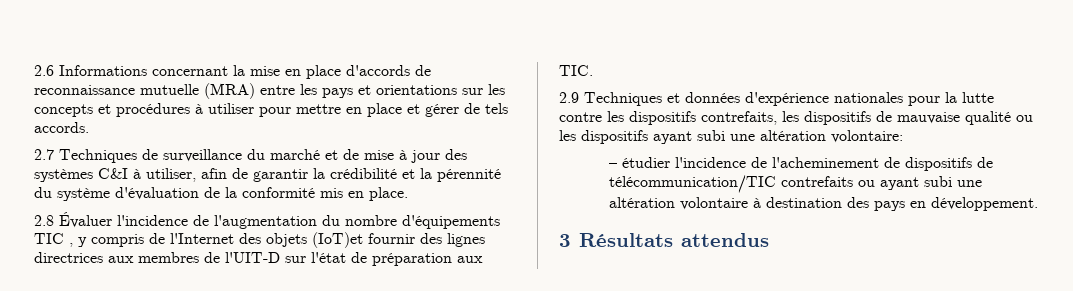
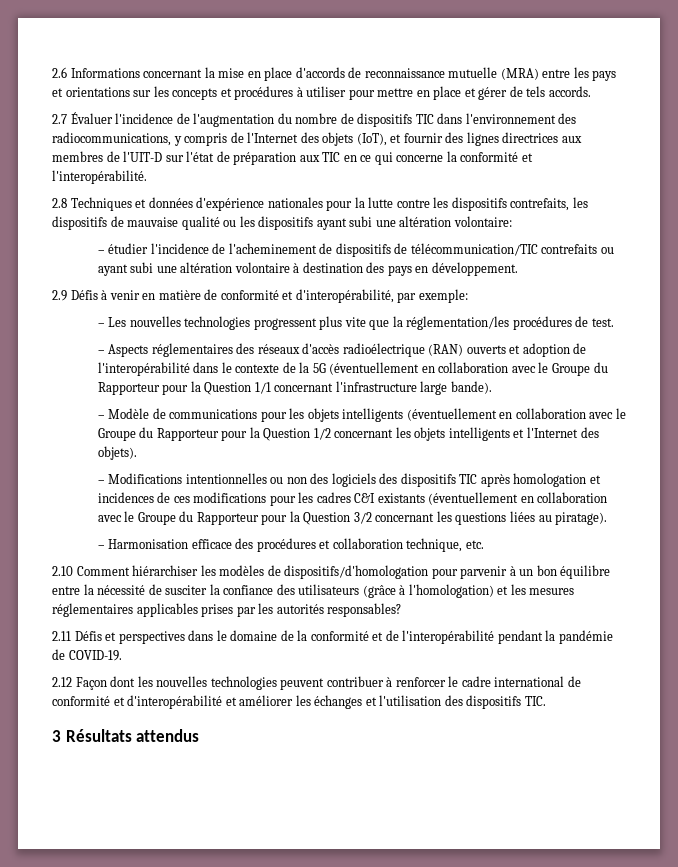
[59,149,467,163] [34,168,501,182] [34,187,408,201] [34,215,54,226] Techniques de surveillance du marché et de mise à jour des systèmes C&I à utiliser, afin de garantir la crédibilité et la pérennité du système d'évaluation de la conformité mis en place. // 2.8 -> (67, 119) none
[402,215,500,229] [34,233,73,247] d'équipements TIC , -> [340,113,577,127] [52,132,171,146] de dispositifs TIC dans l'environnement des radiocommunications,
[312,232,363,248] (IoT)et -> [356,133,402,146] (IoT), et
[559,65,593,76] [559,92,579,103] TIC. // 2.9 -> [322,151,533,165] [52,170,147,184] [52,198,67,208] TIC en ce qui concerne la conformité et l'interopérabilité. // 2.8
(1039, 204) none -> [52,289,468,303] [97,316,614,330] [97,343,587,357] [97,362,608,376] [97,381,492,395] [97,408,626,422] [97,427,599,441] [97,446,137,460] [97,473,601,487] [97,492,608,506] [97,511,608,525] [97,538,484,552] [52,565,611,579] [52,584,575,598] [52,603,402,617] [52,630,613,644] [52,649,122,661] [52,676,581,690] [52,695,546,709] // 2.9 Défis à venir en matière de conformité et d'interopérabilité, par exemple: // – Les nouvelles technologies progressent plus vite que la réglementation/les procédures de test. // – Aspects réglementaires des réseaux d'accès radioélectrique (RAN) ouverts et adoption de l'interopérabilité dans le contexte de la 5G (éventuellement en collaboration avec le Groupe du Rapporteur pour la Question 1/1 concernant l'infrastructure large bande). // – Modèle de communications pour les objets intelligents (éventuellement en collaboration avec le Groupe du Rapporteur pour la Question 1/2 concernant les objets intelligents et l'Internet des objets). // – Modifications intentionnelles ou non des logiciels des dispositifs TIC après homologation et incidences de ces modifications pour les cadres C&I existants (éventuellement en collaboration avec le Groupe du Rapporteur pour la Question 3/2 concernant les questions liées au piratage). // – Harmonisation efficace des procédures et collaboration technique, etc. // 2.10 Comment hiérarchiser les modèles de dispositifs/d'homologation pour parvenir à un bon équilibre entre la nécessité de susciter la confiance des utilisateurs (grâce à l'homologation) et les mesures réglementaires applicables prises par les autorités responsables? // 2.11 Défis et perspectives dans le domaine de la conformité et de l'interopérabilité pendant la pandémie de COVID-19. // 2.12 Façon dont les nouvelles technologies peuvent contribuer à renforcer le cadre international de conformité et d'interopérabilité et améliorer les échanges et l'utilisation des dispositifs TIC.

